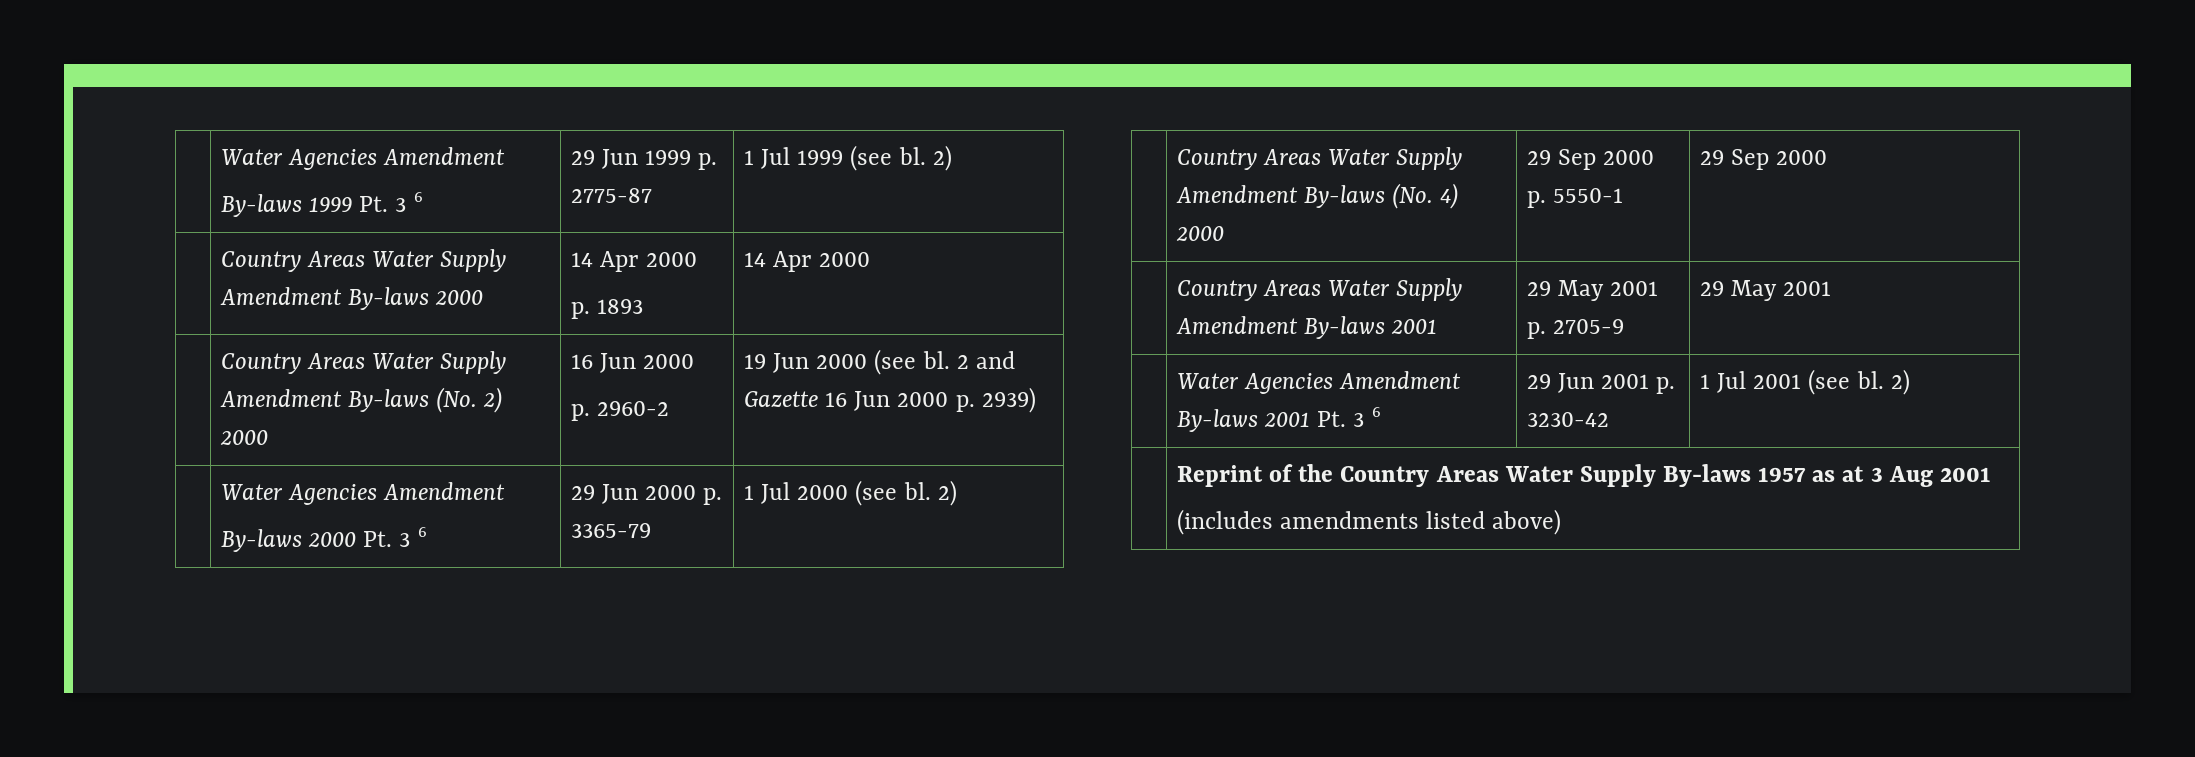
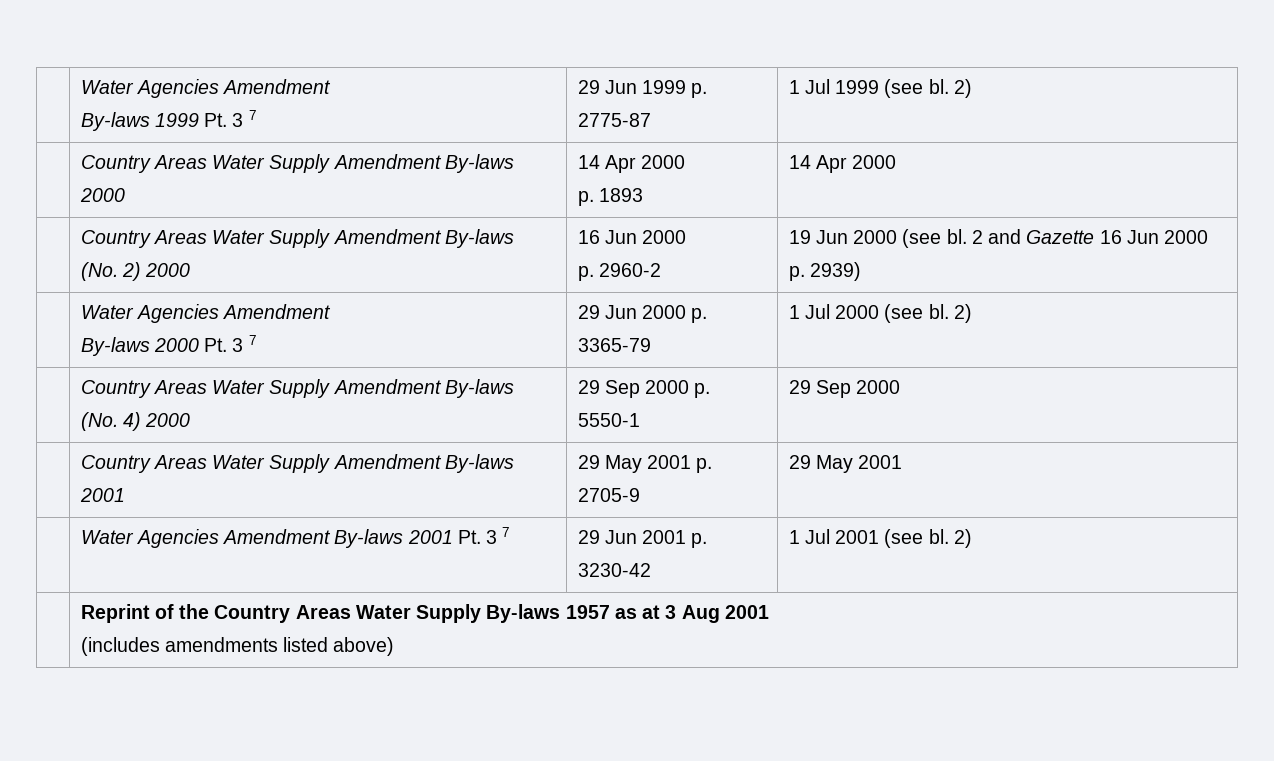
[413,192,423,202] 6 -> [248,110,257,120] 7
[417,527,427,537] 6 -> [248,335,257,345] 7
[1371,407,1381,417] 6 -> [502,527,511,537] 7

